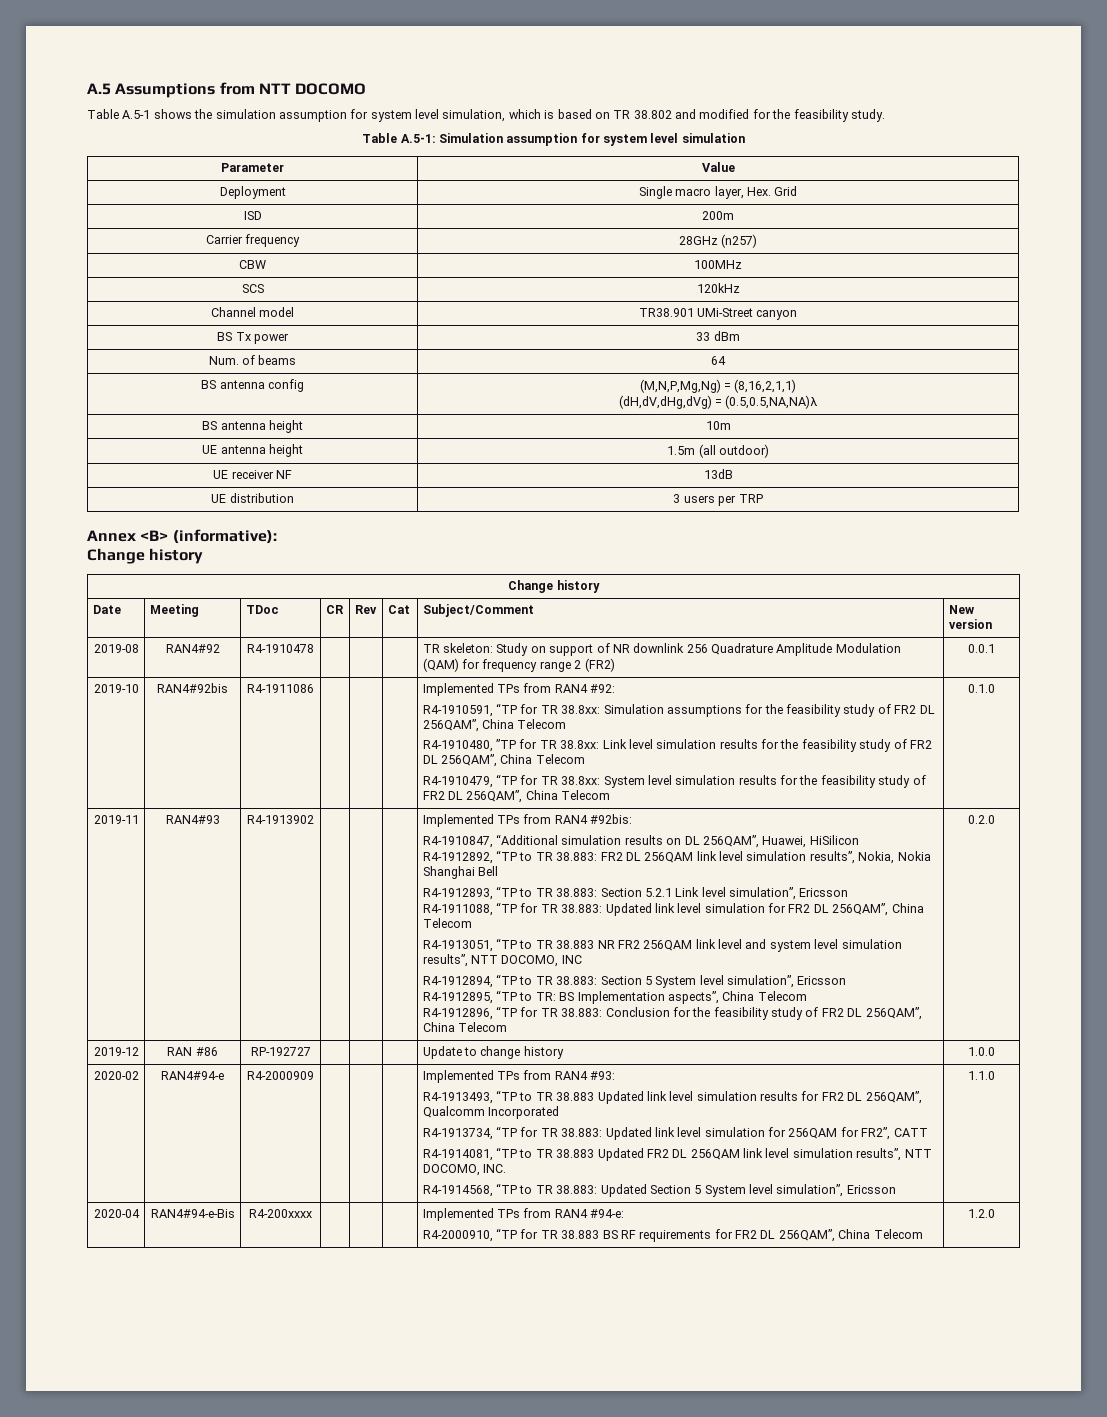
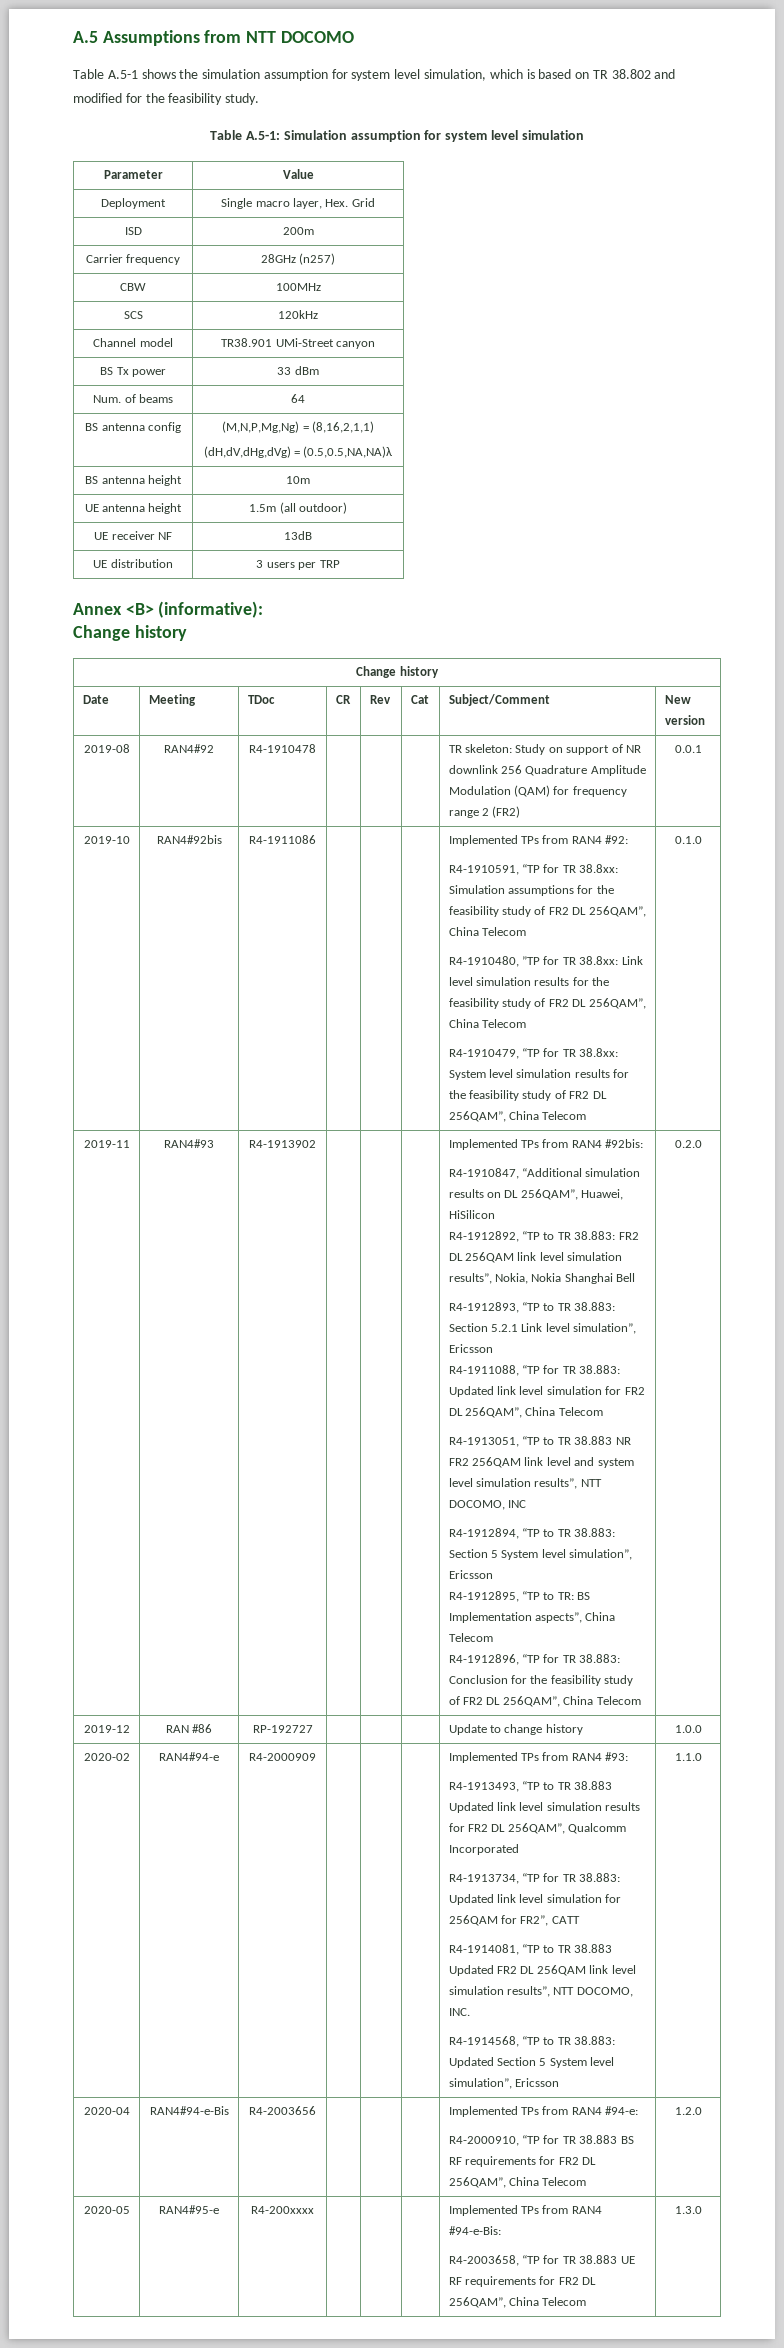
[249,1209,312,1218] R4-200xxxx -> [249,2106,316,2115] R4-2003656
(995, 1213) none -> [83,2206,130,2214] [159,2205,219,2214] [251,2206,314,2214] [448,2205,602,2216] [448,2226,501,2235] [448,2255,635,2266] [448,2276,597,2287] [448,2297,587,2308] [674,2206,702,2214] // 2020-05 | RAN4#95-e | R4-200xxxx | | | | Implemented TPs from RAN4 #94-e-Bis: // R4-2003658, “TP for TR 38.883 UE RF requirements for FR2 DL 256QAM”, China Telecom | 1.3.0

